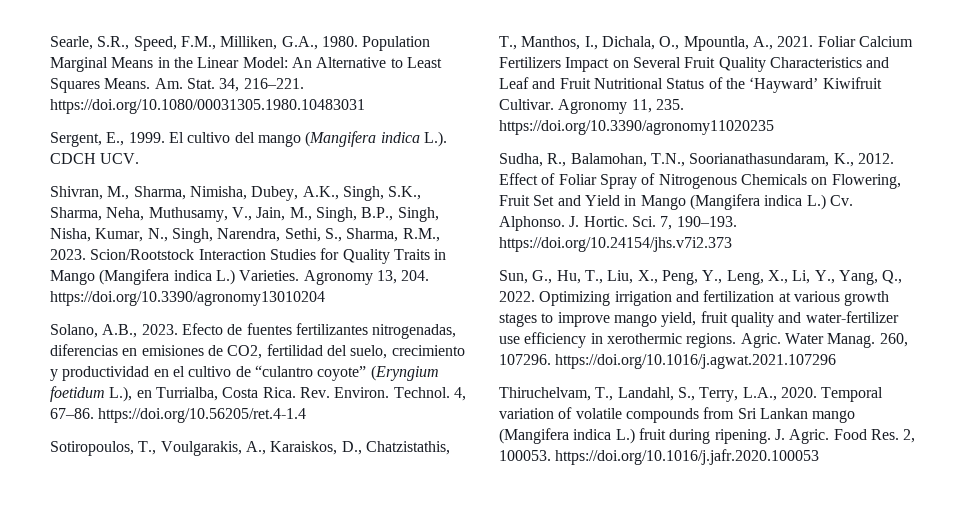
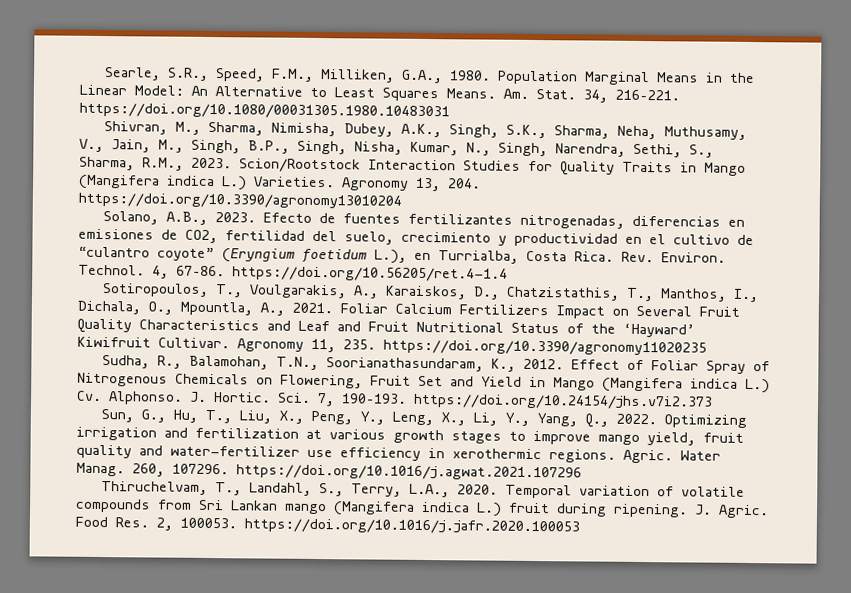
[50,131,447,147] [50,153,140,164] // Sergent, E., 1999. El cultivo del mango (Mangifera indica L.). CDCH UCV. -> (450, 111) none

